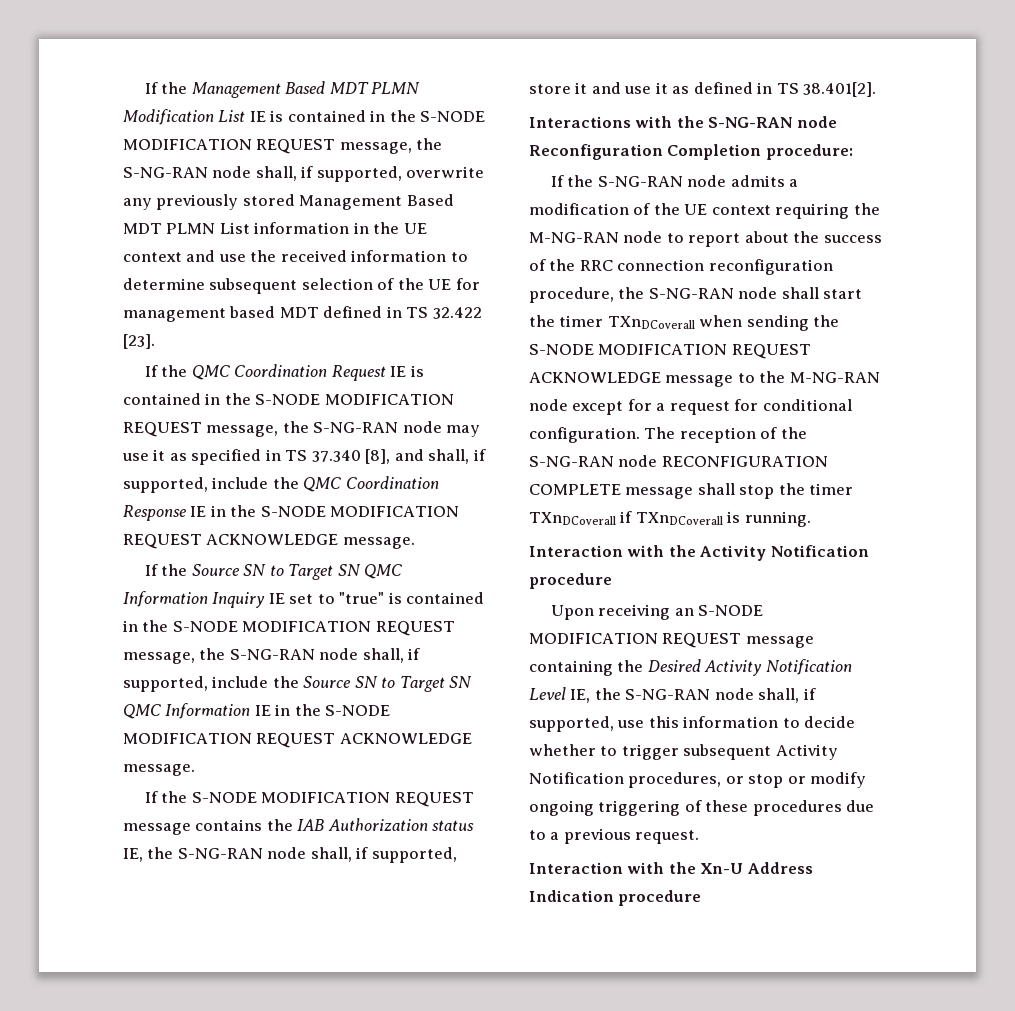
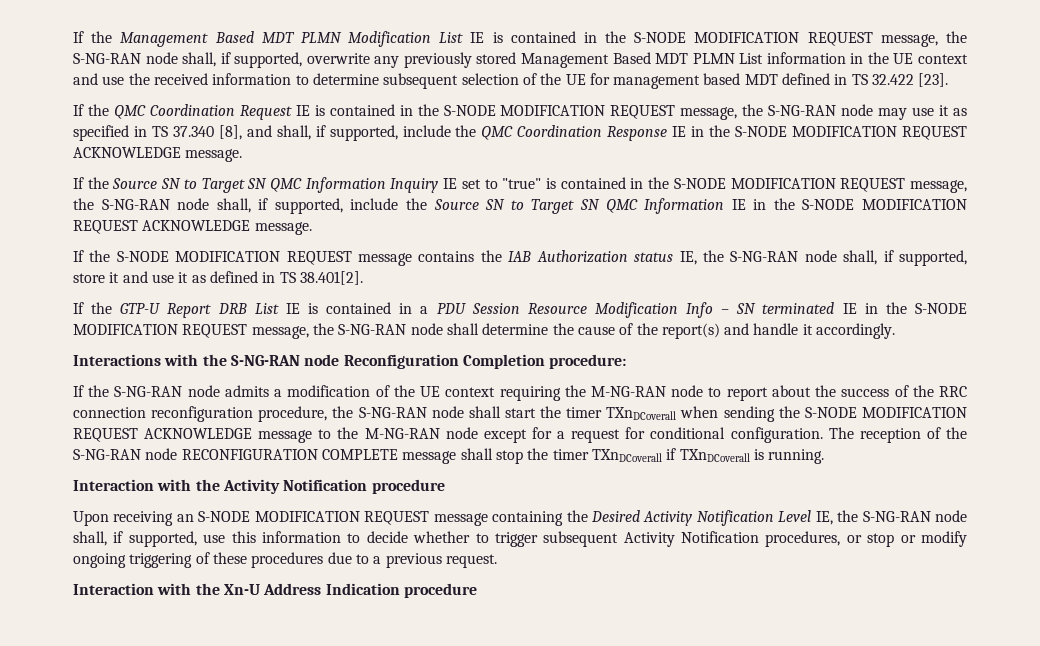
(877, 89) none -> [73,302,967,318] [73,323,896,339] // If the GTP-U Report DRB List IE is contained in a PDU Session Resource Modification Info – SN terminated IE in the S-NODE MODIFICATION REQUEST message, the S-NG-RAN node shall determine the cause of the report(s) and handle it accordingly.

